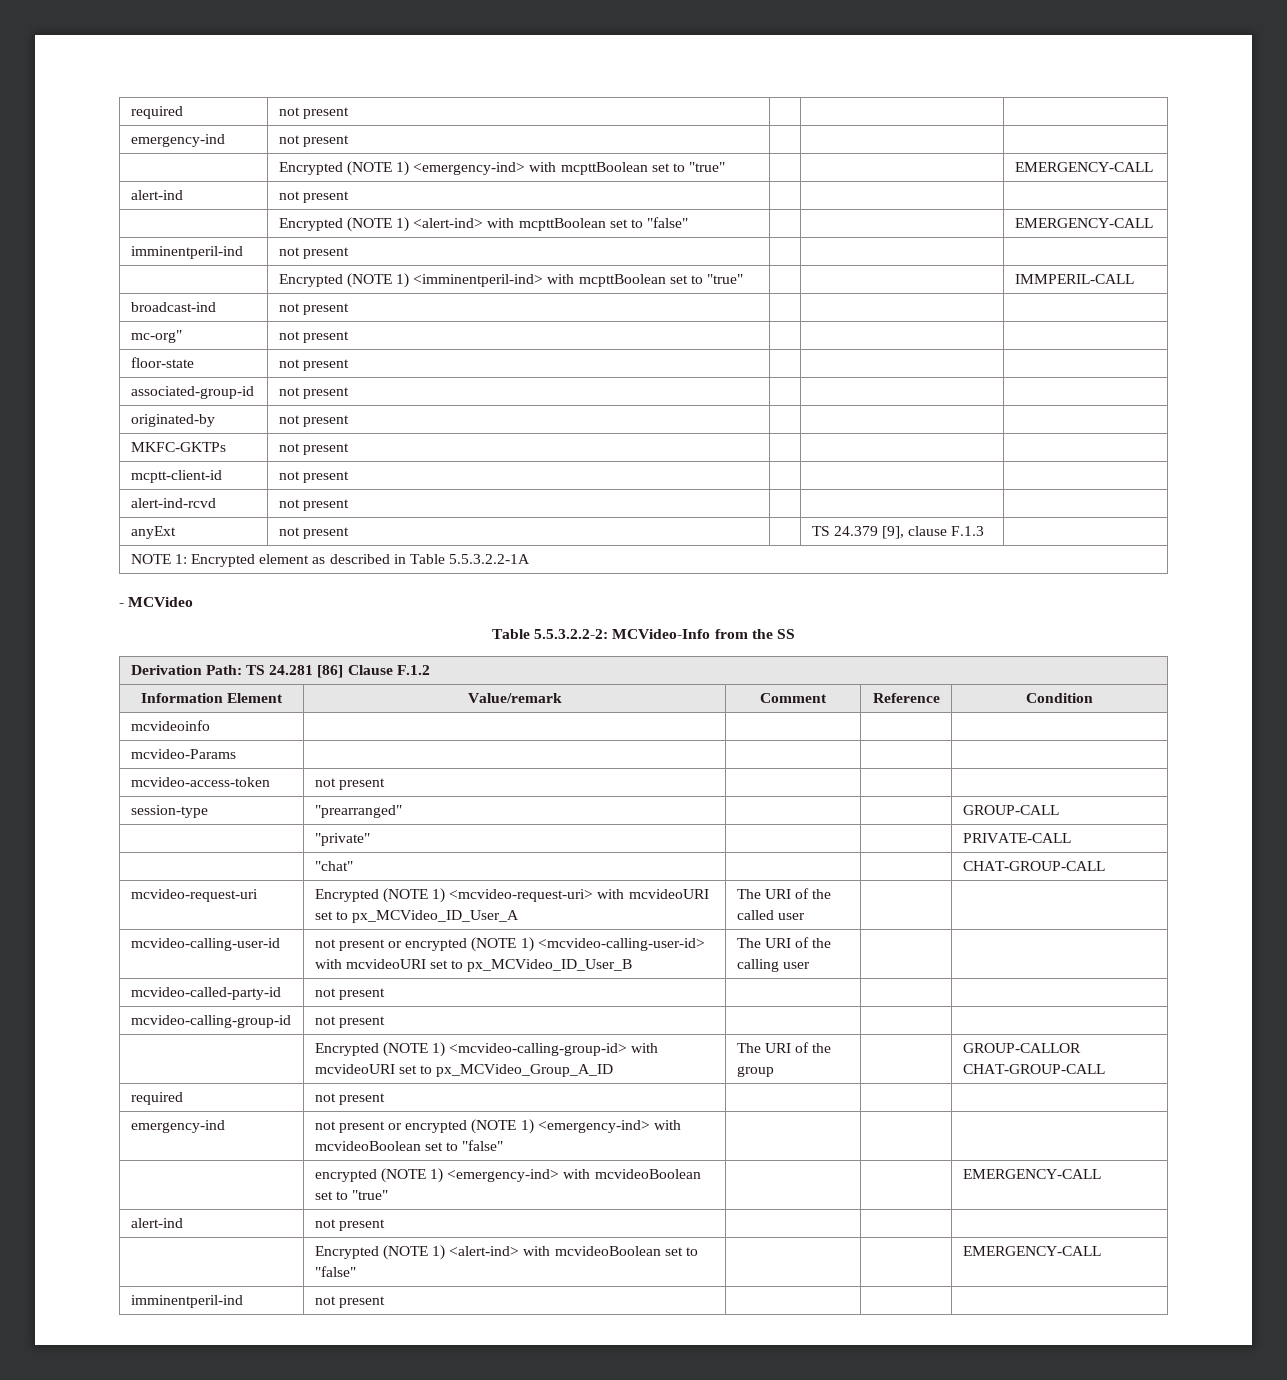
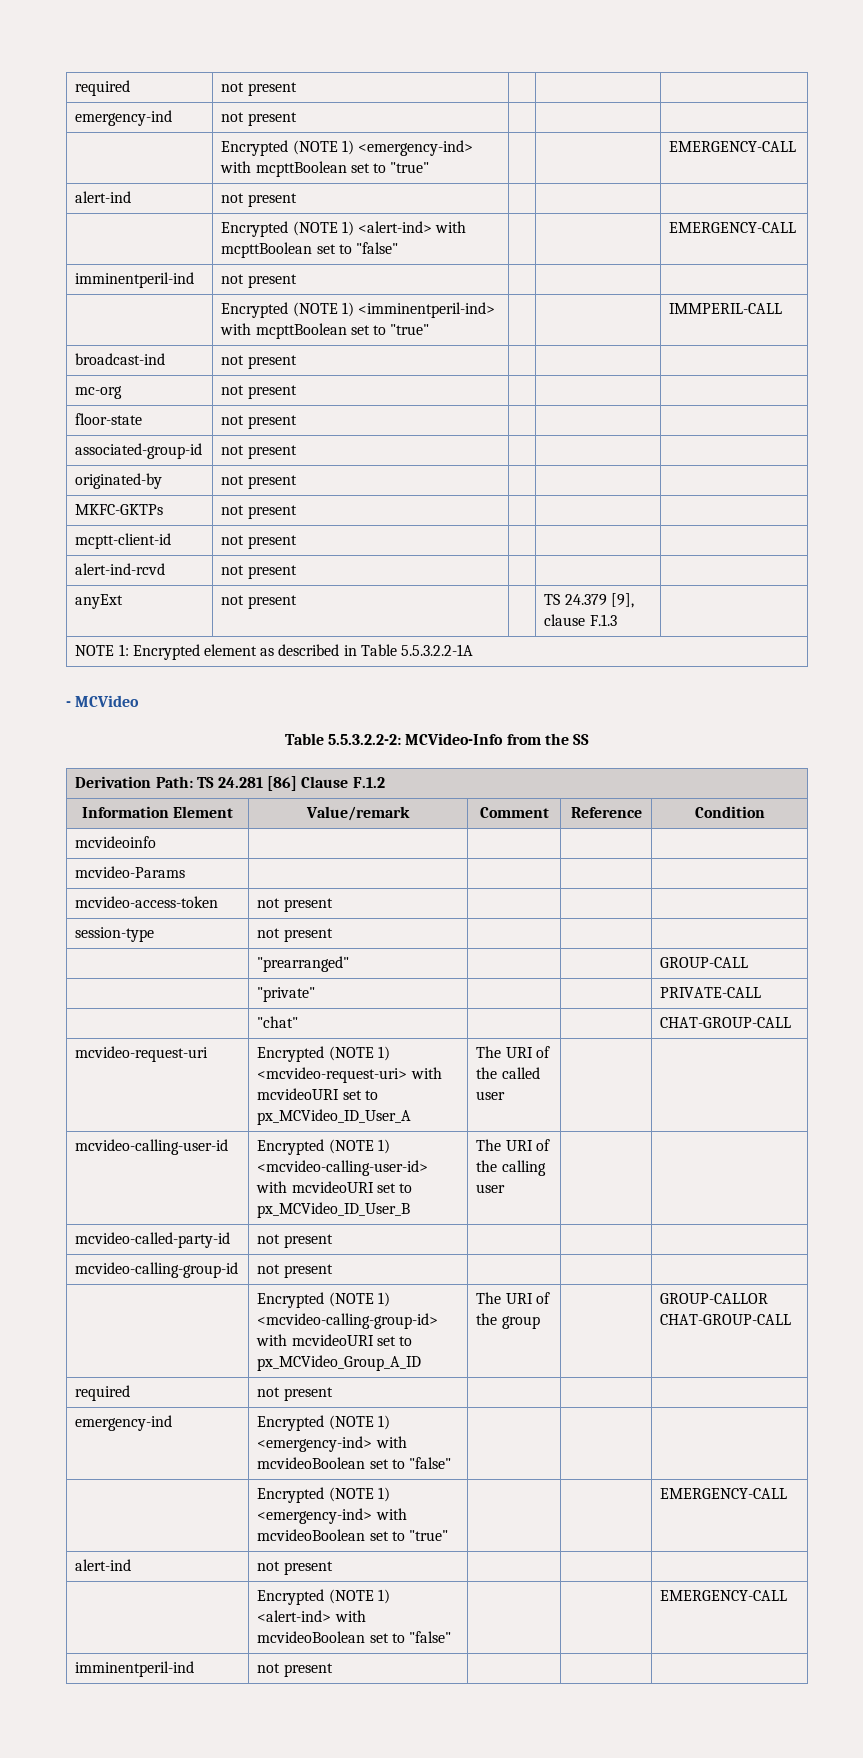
[130,330,182,343] mc-org" -> [75,386,123,399] mc-org
(208, 811) none -> [257,928,333,942] | not present | | | //
[314,938,468,951] not present or encrypted -> [257,1139,325,1155] Encrypted
[314,1120,468,1133] not present or encrypted -> [257,1415,325,1431] Encrypted
[314,1169,377,1182] encrypted -> [257,1487,325,1503] Encrypted

